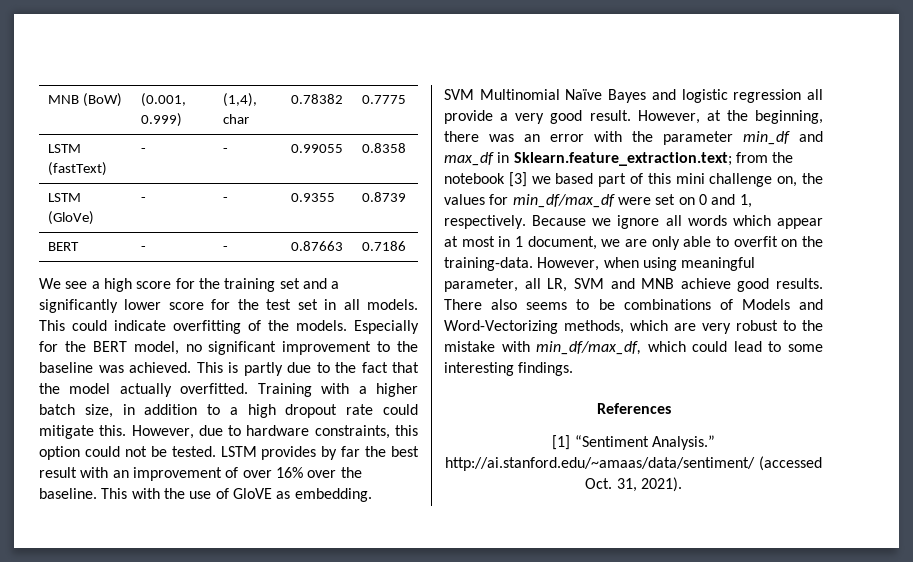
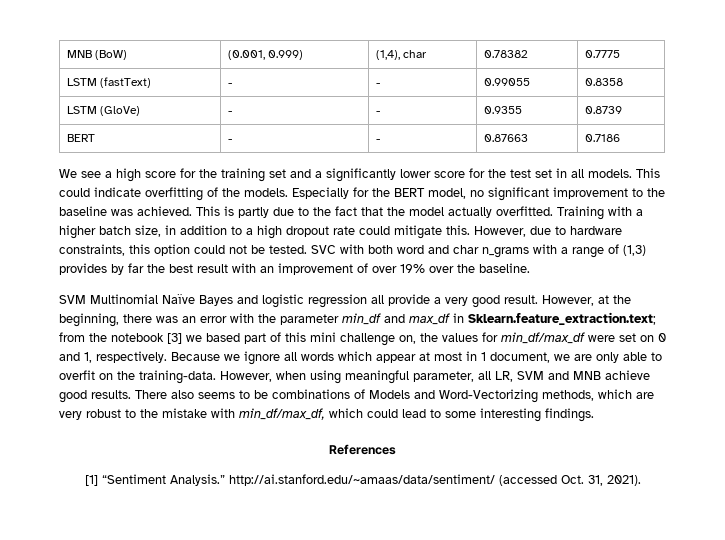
[220,446,257,457] LSTM -> [311,244,646,258] SVC with both word and char n_grams with a range of (1,3)
[275,467,303,478] 16% -> [400,264,425,273] 19%
[101,488,372,502] This with the use of GloVE as embedding. -> (530, 268) none

